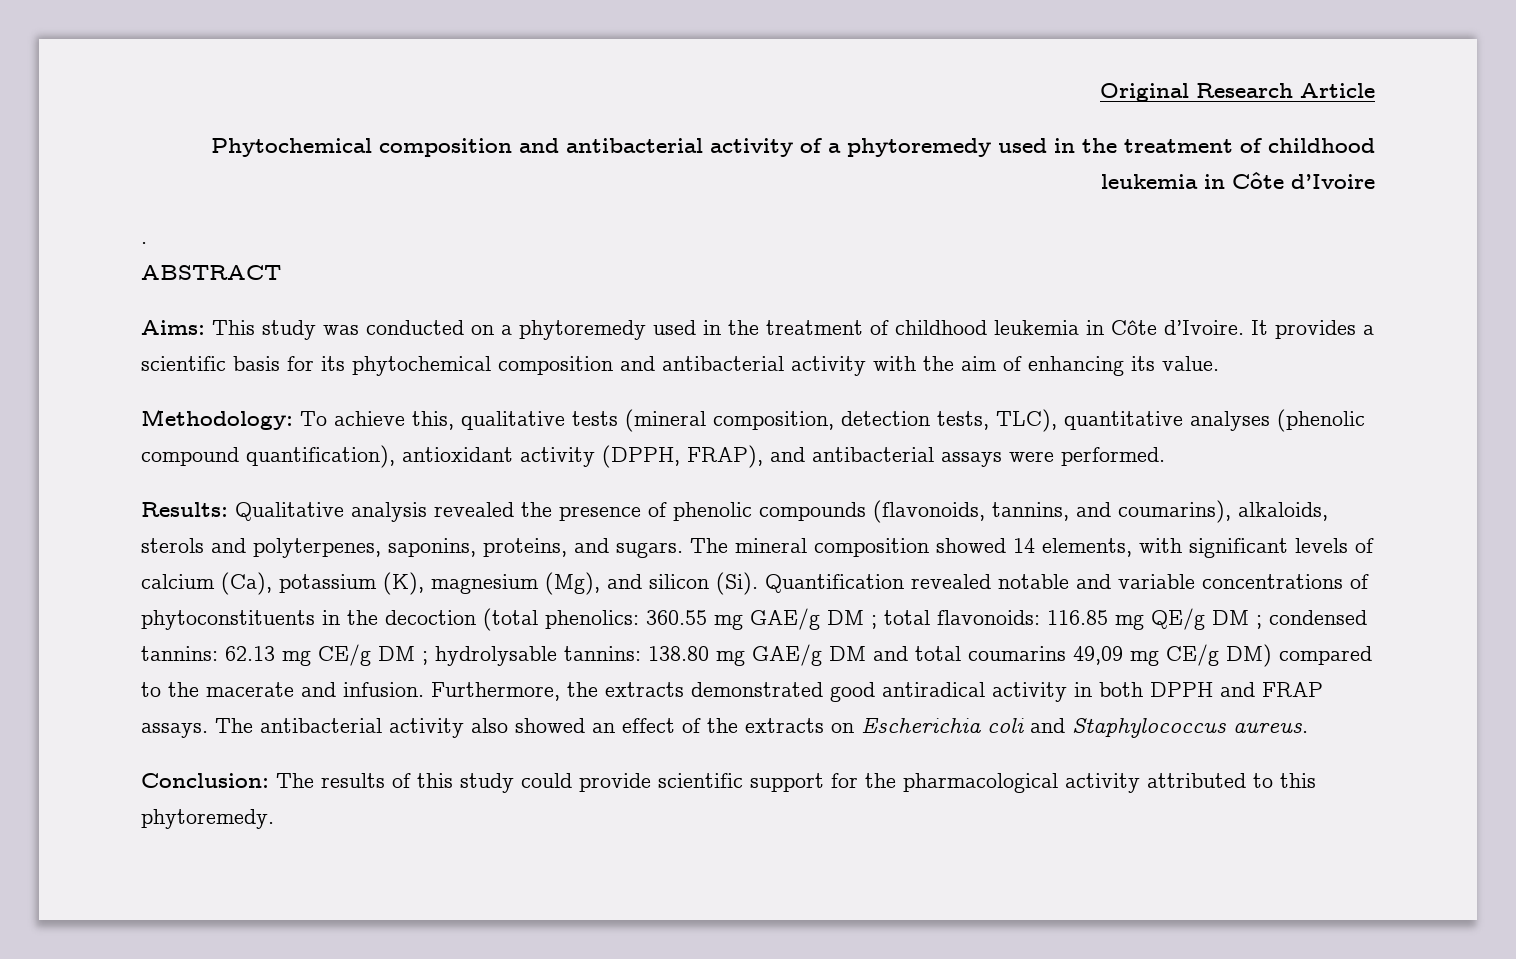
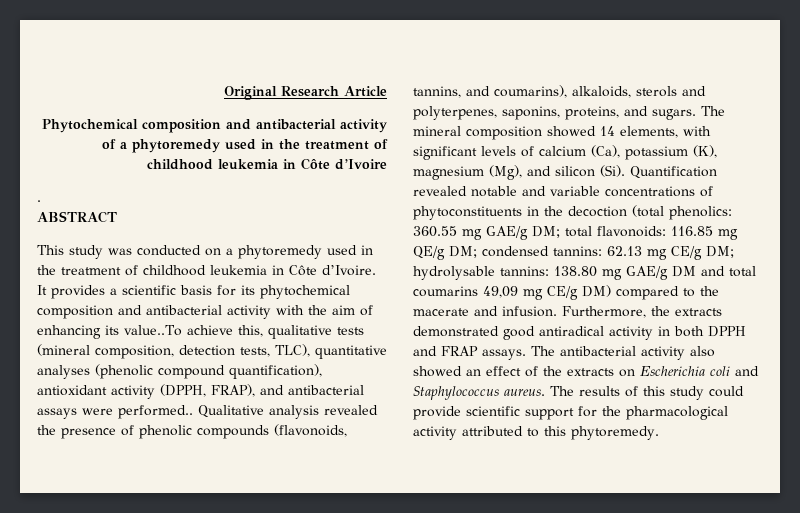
[141,320,205,335] Aims: -> (117, 217) none
[1162,356,1219,371] [141,409,327,430] value. // Methodology: To -> [124,325,182,336] value..To
[1061,447,1165,466] [141,502,228,517] performed. // Results: -> [118,405,193,419] performed..
[827,610,877,629] DM ; -> [532,226,560,238] DM;
[1212,610,1262,629] DM ; -> [449,246,477,258] DM;
[378,646,428,665] DM ; -> [706,246,734,258] DM;
[141,773,269,788] // Conclusion: -> (545, 392) none

